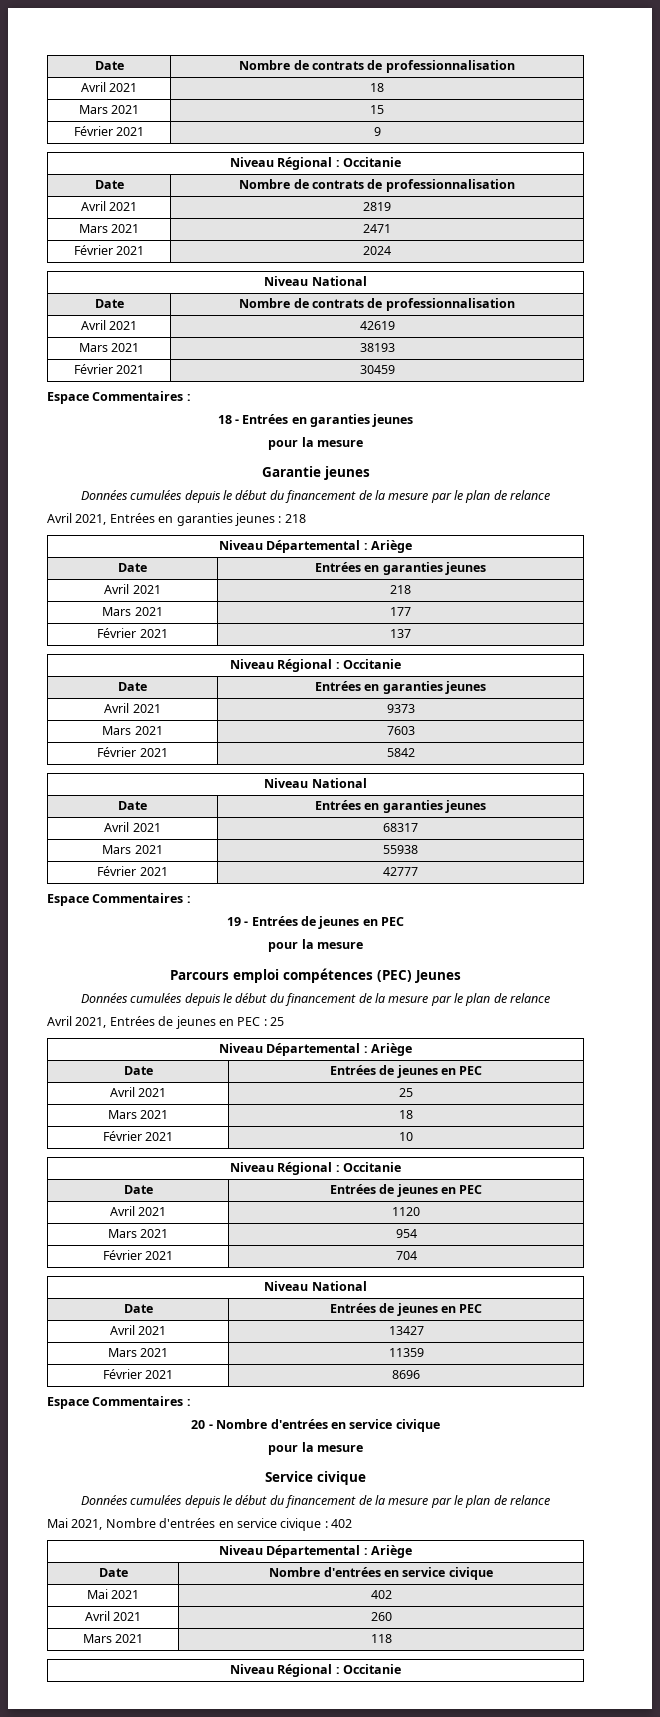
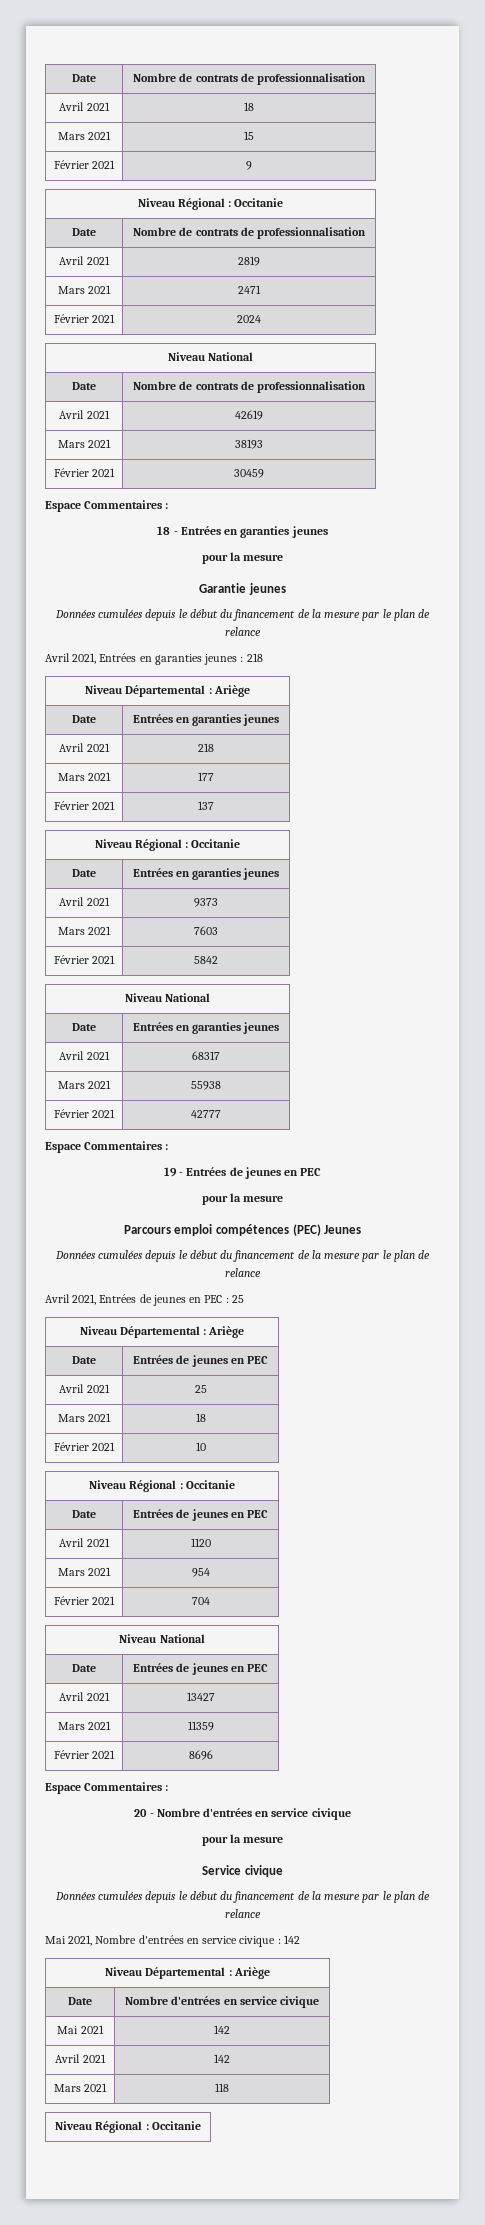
[331,1519,352,1528] 402 -> [283,1935,300,1944] 142
[370,1590,392,1599] [84,1611,142,1621] [370,1612,392,1621] 402 // Avril 2021 | 260 -> [214,2025,230,2034] [55,2054,106,2063] [214,2054,230,2063] 142 // Avril 2021 | 142

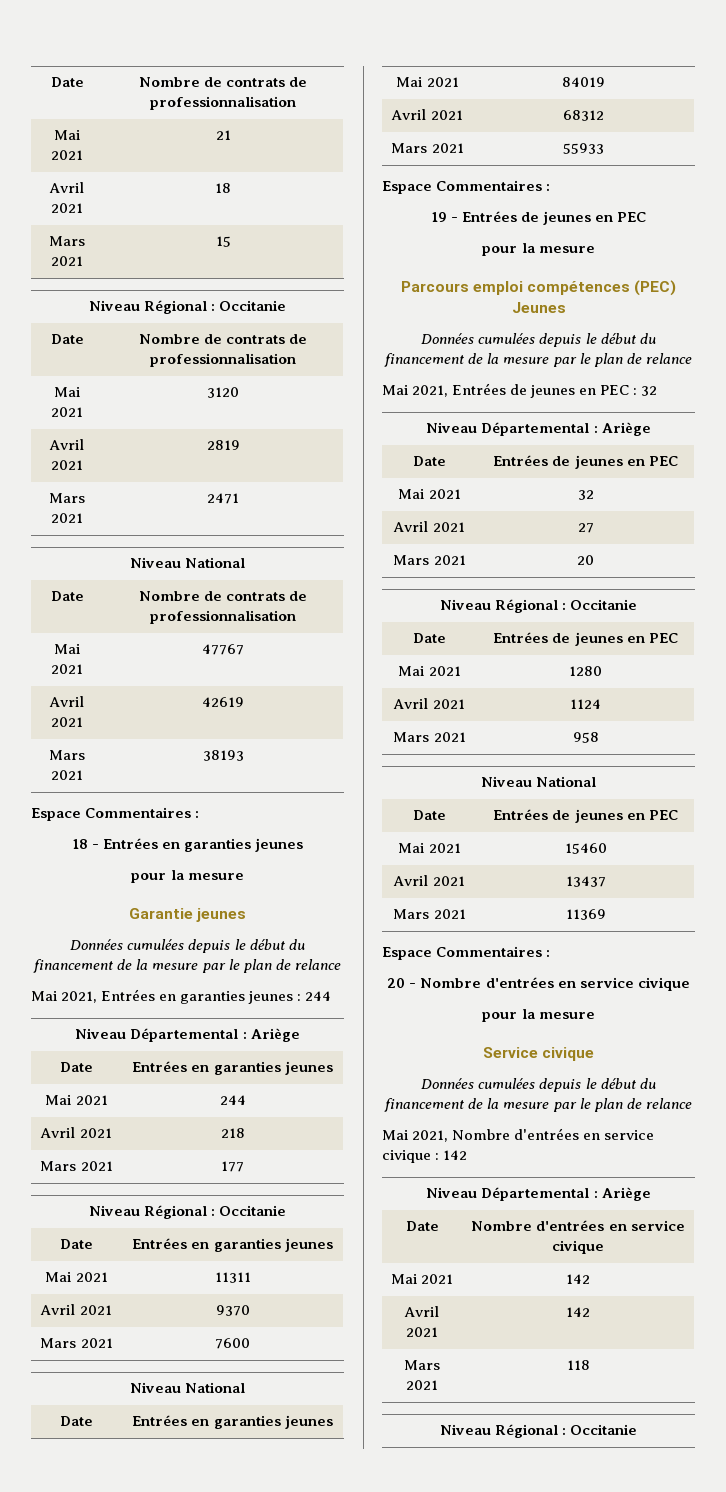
[72,74,96,82] [133,73,366,85] Date | Nombre de contrats de professionnalisation -> [50,77,84,87] [138,77,308,87] [150,96,296,110] [54,130,80,140] [51,150,83,160] [215,130,231,140] Date | Nombre de contrats de professionnalisation // Mai 2021 | 21
[53,160,116,169] [246,161,252,170] // Février 2021 | 9 -> (231, 241) none
(366, 233) none -> [54,387,80,397] [51,407,83,417] [206,387,239,398] // Mai 2021 | 3120
[53,314,116,323] [237,315,261,323] // Février 2021 | 2024 -> (239, 498) none
(366, 387) none -> [54,644,80,654] [51,664,83,674] [201,644,244,655] // Mai 2021 | 47767
[53,468,116,477] [234,469,264,478] // Février 2021 | 30459 -> (244, 755) none
[45,653,70,662] Avril -> [31,991,57,1001] Mai
[246,653,263,662] 218 -> [305,991,332,1001] 244
(280, 720) none -> [45,1095,108,1105] [219,1095,246,1105] // Mai 2021 | 244
[53,801,116,810] [198,801,214,810] // Février 2021 | 137 -> (244, 1166) none
[59,897,110,906] [194,898,218,907] [57,926,112,935] [194,926,218,935] [53,955,116,964] [194,956,218,964] // Avril 2021 | 9373 // Mars 2021 | 7603 // Février 2021 | 5842 -> [45,1272,108,1282] [214,1272,251,1283] [40,1304,112,1315] [215,1305,250,1316] [40,1338,113,1348] [214,1338,250,1349] // Mai 2021 | 11311 // Avril 2021 | 9370 // Mars 2021 | 7600
[59,1051,110,1060] [192,1051,220,1060] [57,1080,112,1089] [191,1081,221,1090] [53,1109,116,1118] [191,1110,221,1118] // Avril 2021 | 68317 // Mars 2021 | 55938 // Février 2021 | 42777 -> [396,77,459,87] [562,77,605,87] [391,109,463,120] [563,110,604,121] [391,143,464,153] [563,143,604,154] // Mai 2021 | 84019 // Avril 2021 | 68312 // Mars 2021 | 55933
[45,1294,70,1303] Avril -> [382,385,408,395] Mai
[231,1295,244,1303] 25 -> [641,386,658,396] 32
[59,1384,110,1393] [194,1385,207,1393] [57,1413,112,1422] [195,1413,206,1422] [53,1442,116,1451] [195,1442,206,1451] // Avril 2021 | 25 // Mars 2021 | 18 // Février 2021 | 10 -> [398,489,461,499] [577,490,594,500] [393,521,465,532] [577,523,594,533] [393,555,466,565] [577,555,594,565] // Mai 2021 | 32 // Avril 2021 | 27 // Mars 2021 | 20
[59,1538,110,1547] [190,1538,211,1547] [57,1567,112,1576] [191,1568,210,1577] [53,1596,116,1605] [191,1597,210,1605] // Avril 2021 | 1120 // Mars 2021 | 954 // Février 2021 | 704 -> [398,666,461,676] [569,666,602,676] [393,698,465,709] [570,699,601,709] [393,732,466,742] [572,732,599,743] // Mai 2021 | 1280 // Avril 2021 | 1124 // Mars 2021 | 958
[59,1692,110,1701] [186,1692,215,1701] [57,1721,112,1730] [187,1721,214,1731] [53,1750,116,1759] [188,1750,213,1760] // Avril 2021 | 13427 // Mars 2021 | 11359 // Février 2021 | 8696 -> [398,843,461,853] [564,843,607,854] [393,875,465,886] [565,876,606,887] [393,909,466,919] [565,909,606,920] // Mai 2021 | 15460 // Avril 2021 | 13437 // Mars 2021 | 11369

